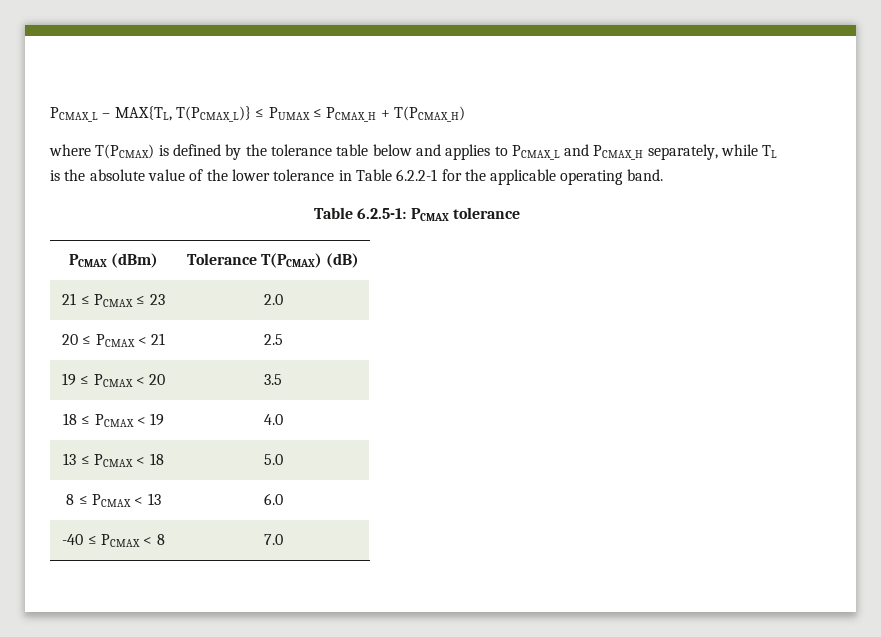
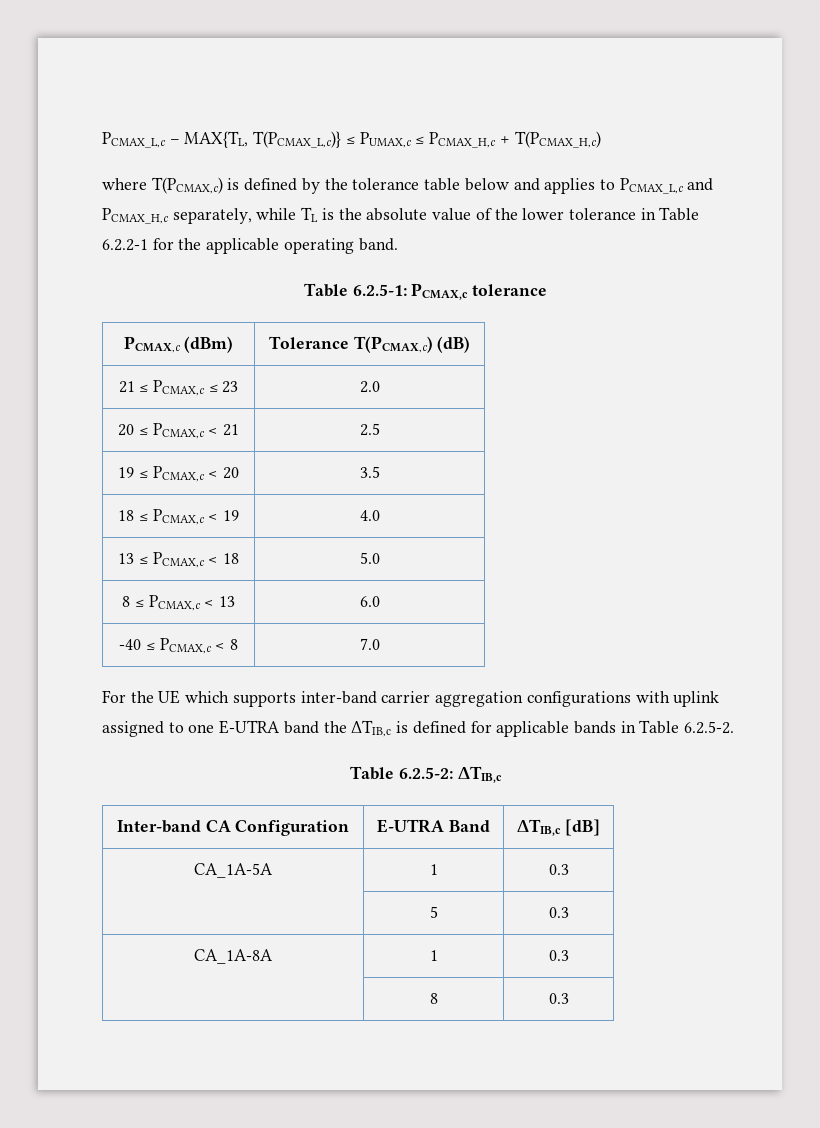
[50,107,98,122] PCMAX_L -> [102,132,166,148] PCMAX_L,c
[175,106,465,122] T(PCMAX_L)} ≤ PUMAX ≤ PCMAX_H + T(PCMAX_H) -> [253,131,601,148] T(PCMAX_L,c)} ≤ PUMAX,c ≤ PCMAX_H,c + T(PCMAX_H,c)
[95,144,155,159] T(PCMAX) -> [151,177,223,194] T(PCMAX,c)
[511,144,644,160] PCMAX_L and PCMAX_H -> [619,178,714,194] [102,208,169,224] PCMAX_L,c and PCMAX_H,c
[410,208,449,221] PCMAX -> [411,283,469,300] PCMAX,c
[68,254,107,267] PCMAX -> [123,336,181,353] PCMAX,c
[261,253,322,268] T(PCMAX) -> [353,336,433,353] T(PCMAX,c)
[94,294,133,307] PCMAX -> [153,380,205,396] PCMAX,c
[95,334,135,347] PCMAX -> [152,423,205,439] PCMAX,c
[93,374,133,387] PCMAX -> [152,466,205,482] PCMAX,c
[94,414,134,427] PCMAX -> [152,509,205,525] PCMAX,c
[94,454,133,467] PCMAX -> [152,552,205,568] PCMAX,c
[92,494,131,507] PCMAX -> [148,595,201,611] PCMAX,c
[101,534,140,547] PCMAX -> [159,638,212,654] PCMAX,c
(283, 539) none -> [102,690,720,707] [102,720,735,737] [350,766,502,783] [116,820,350,836] [377,819,490,833] [517,819,600,836] [194,863,273,878] [429,864,438,875] [548,864,569,875] [429,906,438,918] [548,907,569,918] [194,949,273,964] [429,950,438,961] [548,950,569,961] [429,993,438,1004] [548,993,569,1004] // For the UE which supports inter-band carrier aggregation configurations with uplink assigned to one E-UTRA band the ΔTIB,c is defined for applicable bands in Table 6.2.5-2. // Table 6.2.5-2: ΔTIB,c // Inter-band CA Configuration | E-UTRA Band | ΔTIB,c [dB] // CA_1A-5A | 1 | 0.3 // | 5 | 0.3 // CA_1A-8A | 1 | 0.3 // | 8 | 0.3

